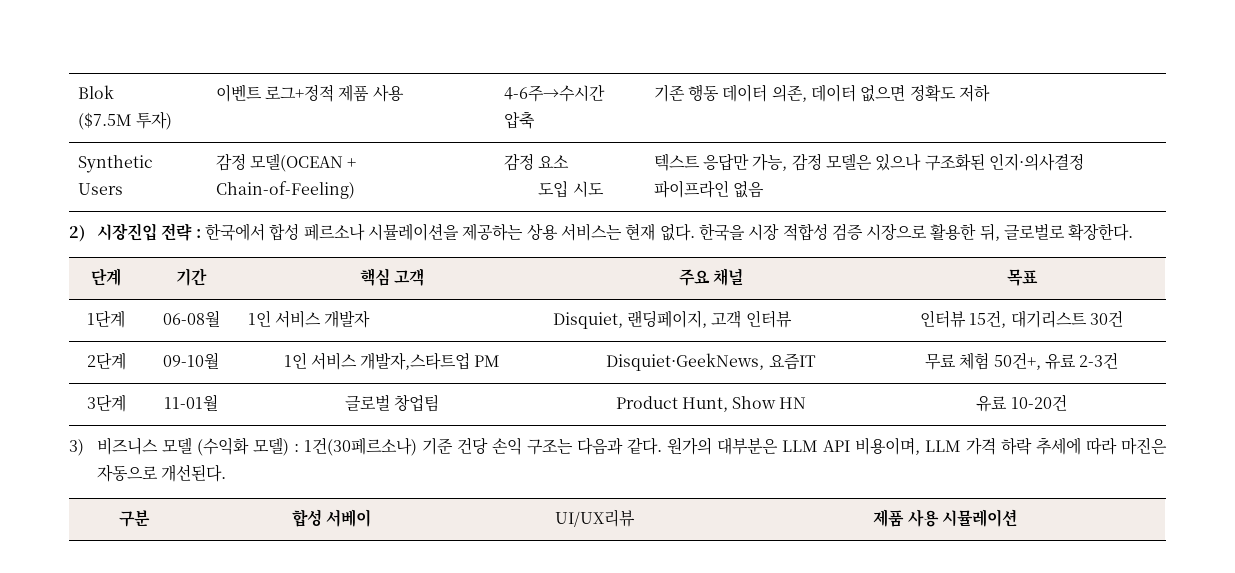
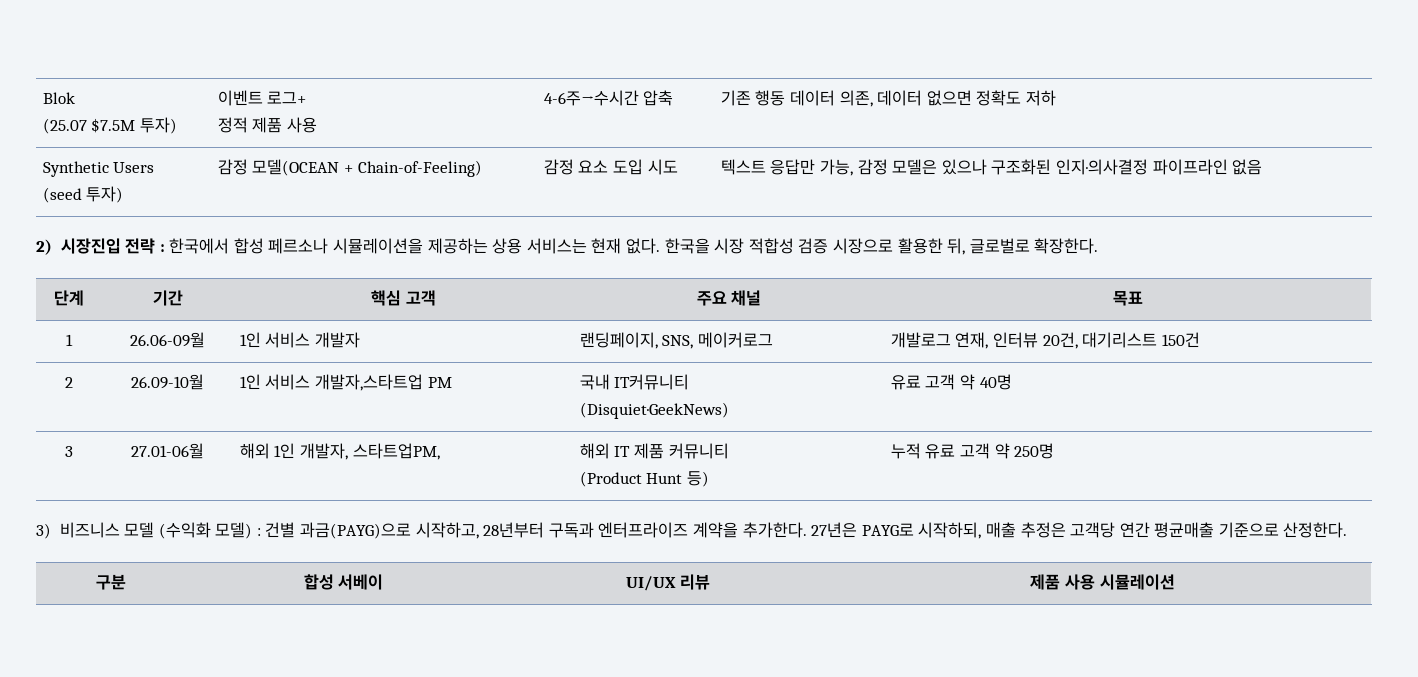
[77,112,132,130] ($7.5M -> [42,118,136,134] (25.07 $7.5M
[265,84,335,102] 로그+정적 -> [267,91,307,104] [217,117,248,133] 로그+ // 정적
(123, 189) none -> [42,186,124,203] // (seed 투자)
(570, 162) // -> (609, 166) none
[87,310,125,328] [162,310,220,327] 1단계 | 06-08월 -> [66,334,73,346] [130,332,205,348] 1 | 26.06-09월
[552,310,792,329] [920,310,1123,328] [86,352,126,370] [163,352,219,369] [283,352,501,370] [606,353,816,371] [924,352,1119,370] [86,394,126,412] [164,394,218,411] [344,394,440,412] [615,396,807,412] [976,394,1067,412] Disquiet, 랜딩페이지, 고객 인터뷰 | 인터뷰 15건, 대기리스트 30건 // 2단계 | 09-10월 | 1인 서비스 개발자,스타트업 PM | Disquiet·GeekNews, 요즘IT | 무료 체험 50건+, 유료 2-3건 // 3단계 | 11-01월 | 글로벌 창업팀 | Product Hunt, Show HN | 유료 10-20건 -> [579,332,774,349] [890,332,1200,349] [65,377,73,388] [131,374,204,390] [239,374,452,391] [579,374,690,390] [579,402,729,419] [890,374,1012,390] [65,446,73,457] [131,443,204,459] [239,443,440,460] [579,443,729,459] [579,471,710,487] [890,443,1055,459] 랜딩페이지, SNS, 메이커로그 | 개발로그 연재, 인터뷰 20건, 대기리스트 150건 // 2 | 26.09-10월 | 1인 서비스 개발자,스타트업 PM | 국내 IT커뮤니티 // (Disquiet·GeekNews) | 유료 고객 약 40명 // 3 | 27.01-06월 | 해외 1인 개발자, 스타트업PM, | 해외 IT 제품 커뮤니티 // (Product Hunt 등) | 누적 유료 고객 약 250명
[304,437,1167,456] [97,464,227,482] 1건(30페르소나) 기준 건당 손익 구조는 다음과 같다. 원가의 대부분은 LLM API 비용이며, LLM 가격 하락 추세에 따라 마진은 자동으로 개선된다. -> [265,522,1348,539] 건별 과금(PAYG)으로 시작하고, 28년부터 구독과 엔터프라이즈 계약을 추가한다. 27년은 PAYG로 시작하되, 매출 추정은 고객당 연간 평균매출 기준으로 산정한다.
[555,509,635,527] UI/UX리뷰 -> [626,574,710,591] UI/UX 리뷰

